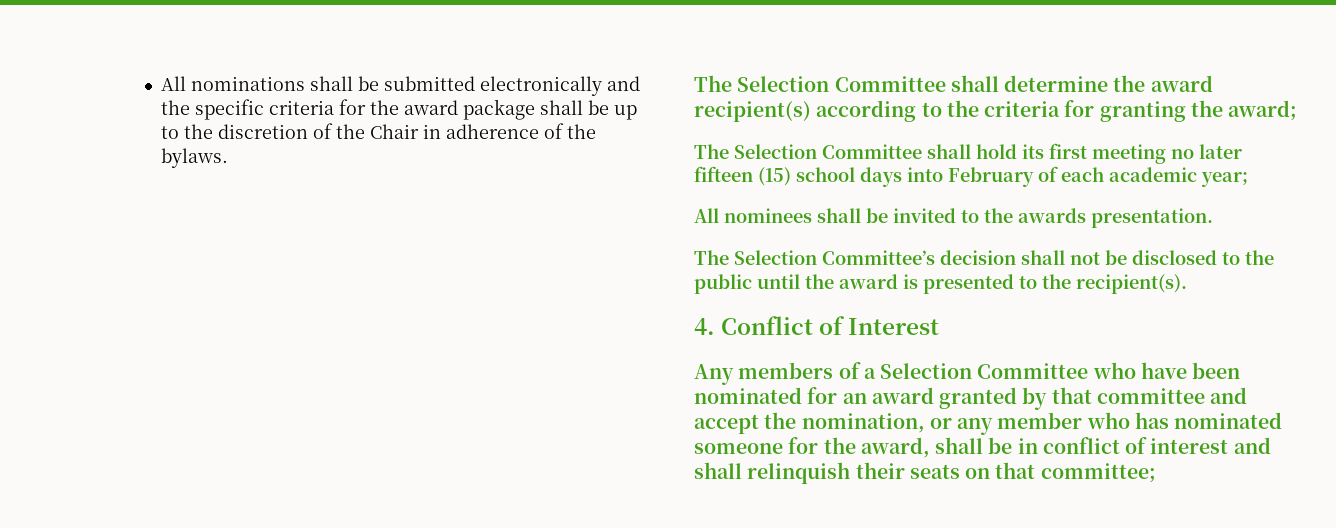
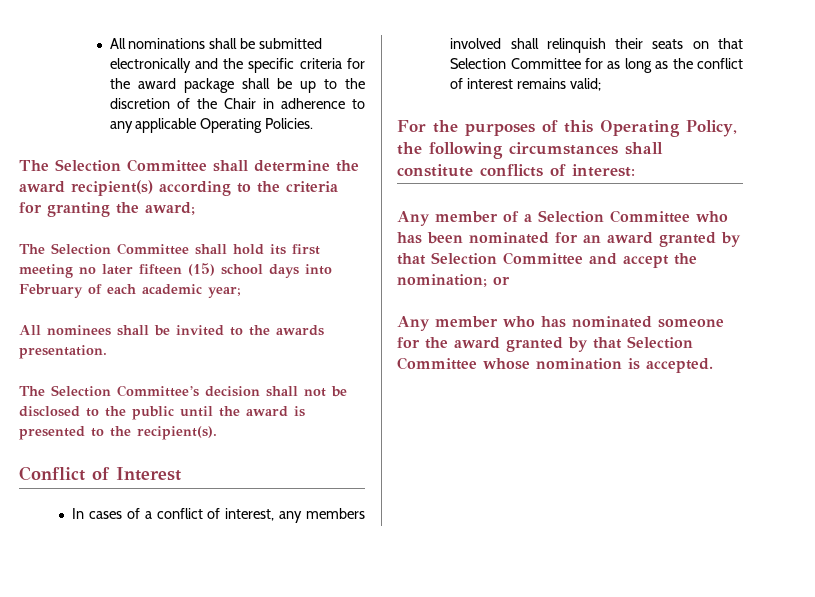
[543,123,596,139] [160,148,228,168] of the bylaws. -> [352,99,365,109] [109,118,314,133] to any applicable Operating Policies.
[694,318,715,335] 4. -> (217, 433) none
[694,362,834,385] // Any members -> [72,508,365,523] [450,38,743,53] [450,58,743,73] [450,78,601,91] [397,120,737,137] [397,142,663,159] [397,164,635,177] [397,211,498,226] // In cases of a conflict of interest, any members involved shall relinquish their seats on that Selection Committee for as long as the conflict of interest remains valid; // For the purposes of this Operating Policy, the following circumstances shall constitute conflicts of interest: // Any member
[1140,362,1187,379] have -> [397,232,422,244] has
[1096,388,1205,404] committee -> [431,252,583,265] Selection Committee
[801,413,925,433] nomination, -> [397,274,487,287] nomination;
[957,418,994,435] any -> [397,316,430,331] // Any
[860,437,1271,458] [694,462,1156,484] award, shall be in conflict of interest and shall relinquish their seats on that committee; -> [454,336,693,352] [397,357,713,373] award granted by that Selection Committee whose nomination is accepted.

